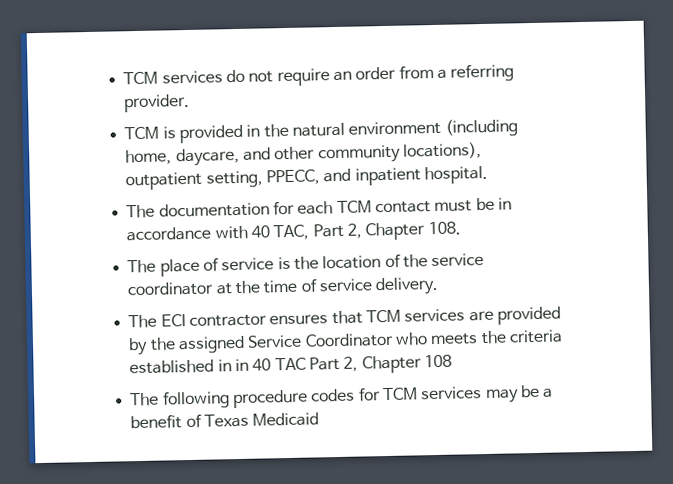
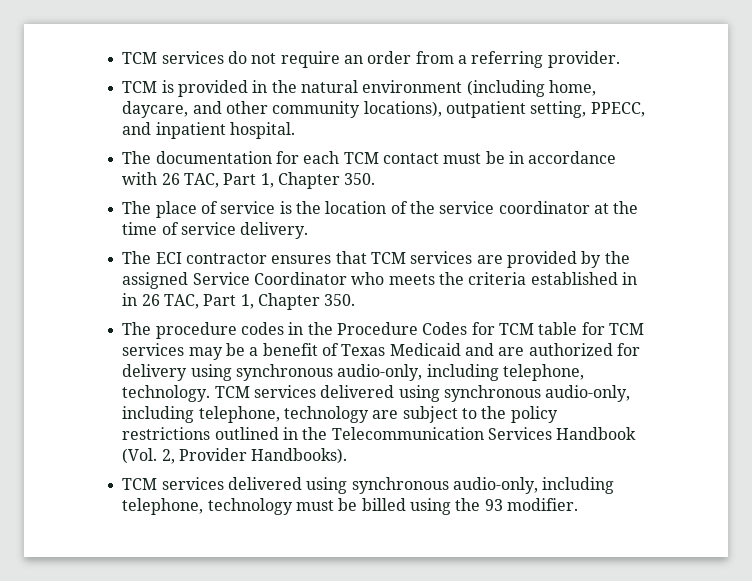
[251,221,461,241] 40 TAC, Part 2, Chapter 108. -> [161,172,376,189] 26 TAC, Part 1, Chapter 350.
[252,354,452,374] [130,390,230,410] 40 TAC Part 2, Chapter 108 // The following -> [141,293,356,310] [122,322,152,335] 26 TAC, Part 1, Chapter 350. // The
(356, 395) none -> [288,322,578,335] in the Procedure Codes for TCM table
(320, 419) none -> [464,343,640,356] [122,364,585,381] [122,385,631,402] [122,406,558,423] [122,427,637,440] [122,448,348,464] [122,477,615,494] [122,498,578,515] and are authorized for delivery using synchronous audio-only, including telephone, technology. TCM services delivered using synchronous audio-only, including telephone, technology are subject to the policy restrictions outlined in the Telecommunication Services Handbook (Vol. 2, Provider Handbooks). // TCM services delivered using synchronous audio-only, including telephone, technology must be billed using the 93 modifier.

